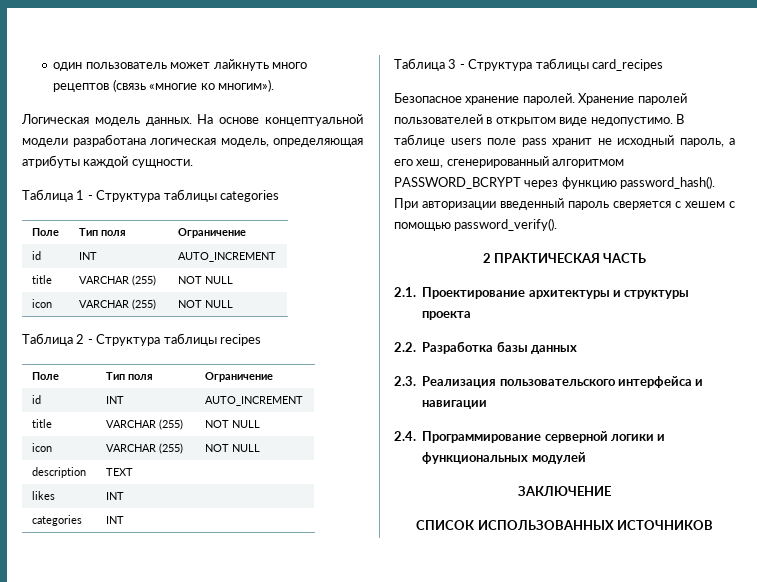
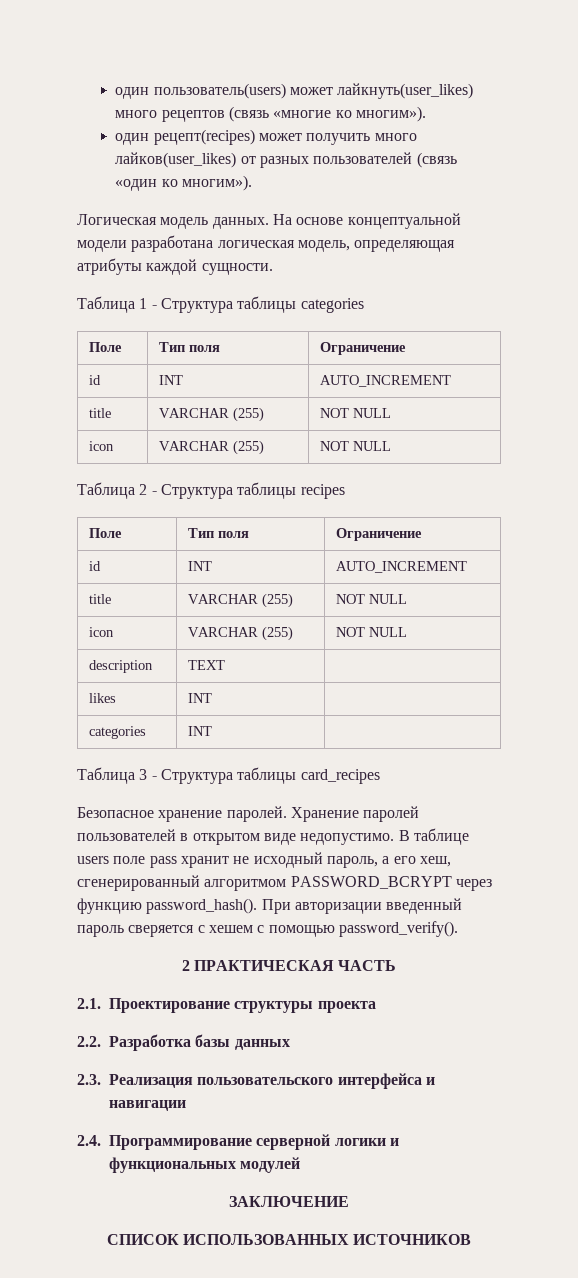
[53,59,269,71] один пользователь может лайкнуть -> [115,83,474,99] один пользователь(users) может лайкнуть(user_likes)
(274, 85) none -> [115,129,417,145] [115,152,457,168] [115,175,252,191] // один рецепт(recipes) может получить много лайков(user_likes) от разных пользователей (связь «один ко многим»).
[528,290,621,299] архитектуры и -> (230, 1005) none

